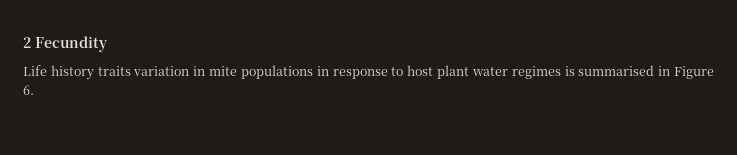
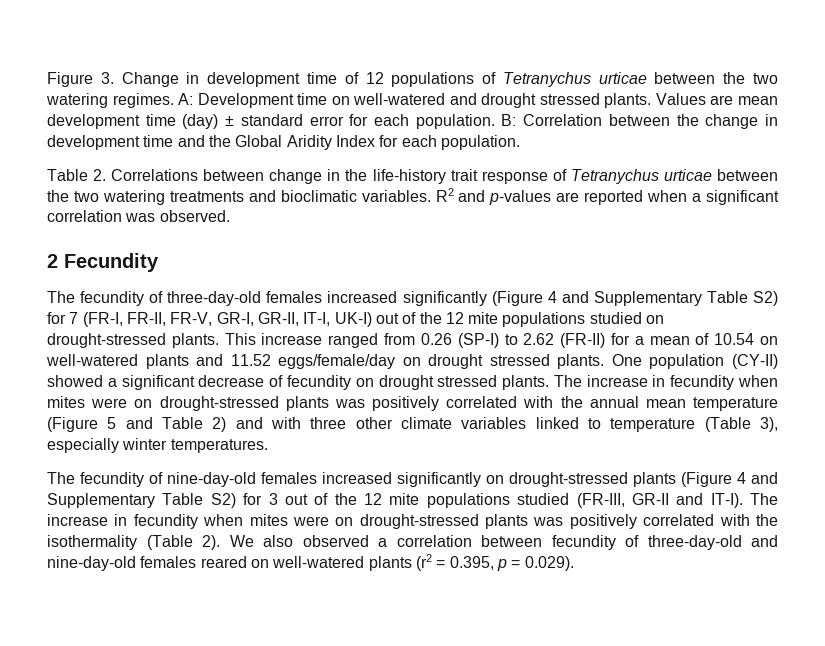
[23,36,108,52] [23,65,715,80] [23,85,34,95] 2 Fecundity // Life history traits variation in mite populations in response to host plant water regimes is summarised in Figure 6. -> [47,72,779,87] [46,93,779,108] [47,114,778,129] [47,135,520,150] [47,169,779,184] [47,188,780,205] [47,210,230,222] [47,253,159,272] [47,291,779,306] [47,312,665,327] [47,333,778,348] [46,354,778,369] [47,375,779,390] [47,396,778,411] [47,417,779,432] [47,438,268,453] [47,472,778,487] [47,493,778,508] [47,514,778,529] [47,535,778,550] [47,554,574,571] Figure 3. Change in development time of 12 populations of Tetranychus urticae between the two watering regimes. A: Development time on well-watered and drought stressed plants. Values are mean development time (day) ± standard error for each population. B: Correlation between the change in development time and the Global Aridity Index for each population. // Table 2. Correlations between change in the life-history trait response of Tetranychus urticae between the two watering treatments and bioclimatic variables. R2 and p-values are reported when a significant correlation was observed. // 2 Fecundity // The fecundity of three-day-old females increased significantly (Figure 4 and Supplementary Table S2) for 7 (FR-I, FR-II, FR-V, GR-I, GR-II, IT-I, UK-I) out of the 12 mite populations studied on drought-stressed plants. This increase ranged from 0.26 (SP-I) to 2.62 (FR-II) for a mean of 10.54 on well-watered plants and 11.52 eggs/female/day on drought stressed plants. One population (CY-II) showed a significant decrease of fecundity on drought stressed plants. The increase in fecundity when mites were on drought-stressed plants was positively correlated with the annual mean temperature (Figure 5 and Table 2) and with three other climate variables linked to temperature (Table 3), especially winter temperatures. // The fecundity of nine-day-old females increased significantly on drought-stressed plants (Figure 4 and Supplementary Table S2) for 3 out of the 12 mite populations studied (FR-III, GR-II and IT-I). The increase in fecundity when mites were on drought-stressed plants was positively correlated with the isothermality (Table 2). We also observed a correlation between fecundity of three-day-old and nine-day-old females reared on well-watered plants (r2 = 0.395, p = 0.029).

